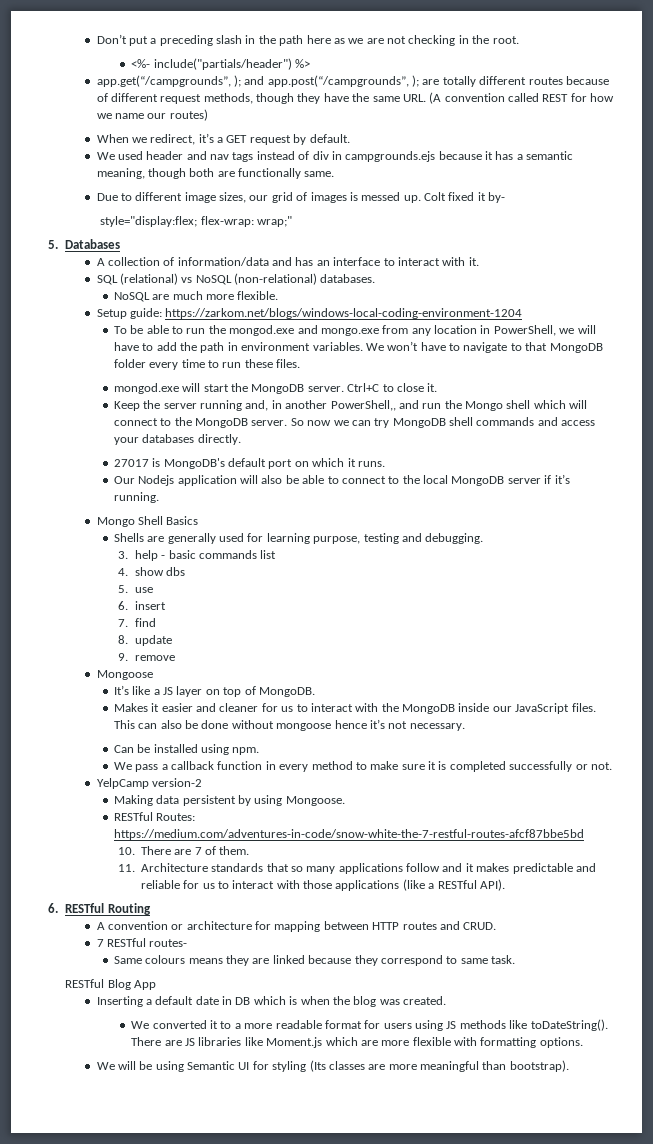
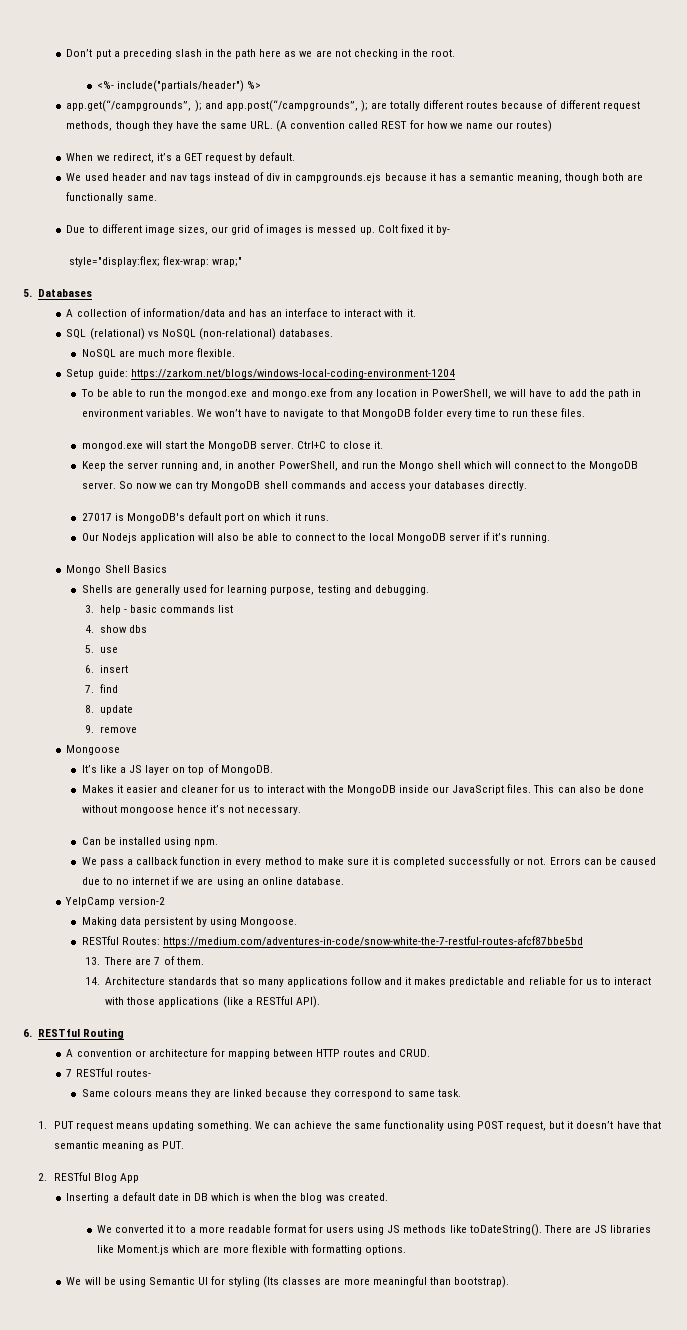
[330,400,396,411] PowerShell,, -> [278,461,338,471] PowerShell,
(612, 766) none -> [549,857,656,865] [81,876,344,887] Errors can be caused due to no internet if we are using an online database.
[117,847,135,855] 10. -> [84,957,100,965] 13.
[117,864,135,872] 11. -> [84,977,100,985] 14.
(516, 959) none -> [38,1120,661,1131] [53,1141,185,1151] [38,1173,48,1181] 1. PUT request means updating something. We can achieve the same functionality using POST request, but it doesn’t have that semantic meaning as PUT. // 2.

